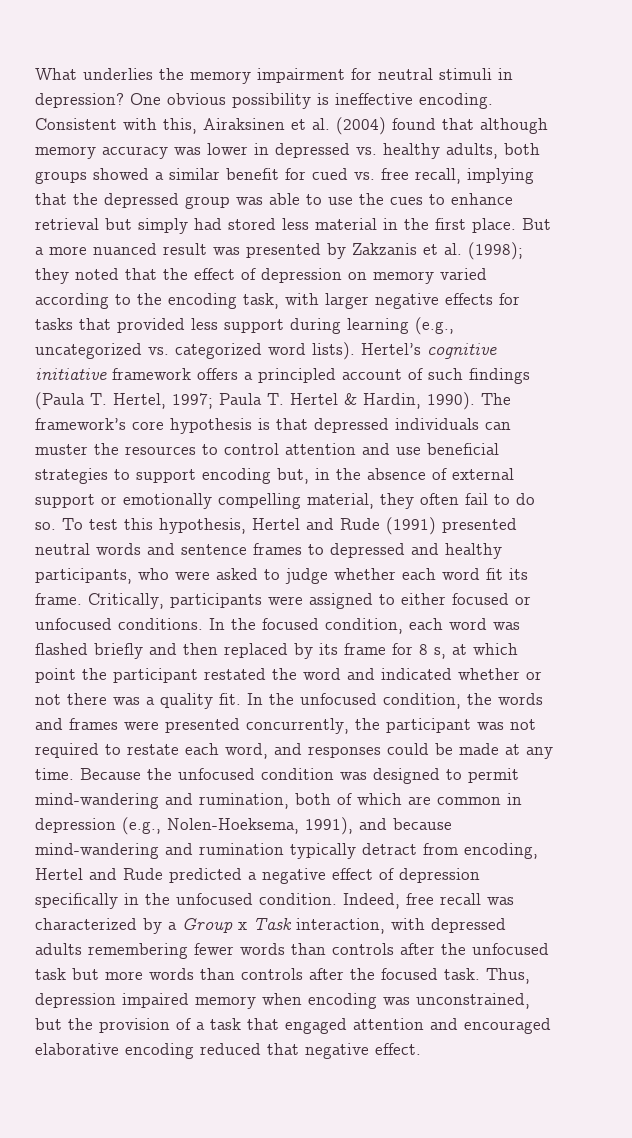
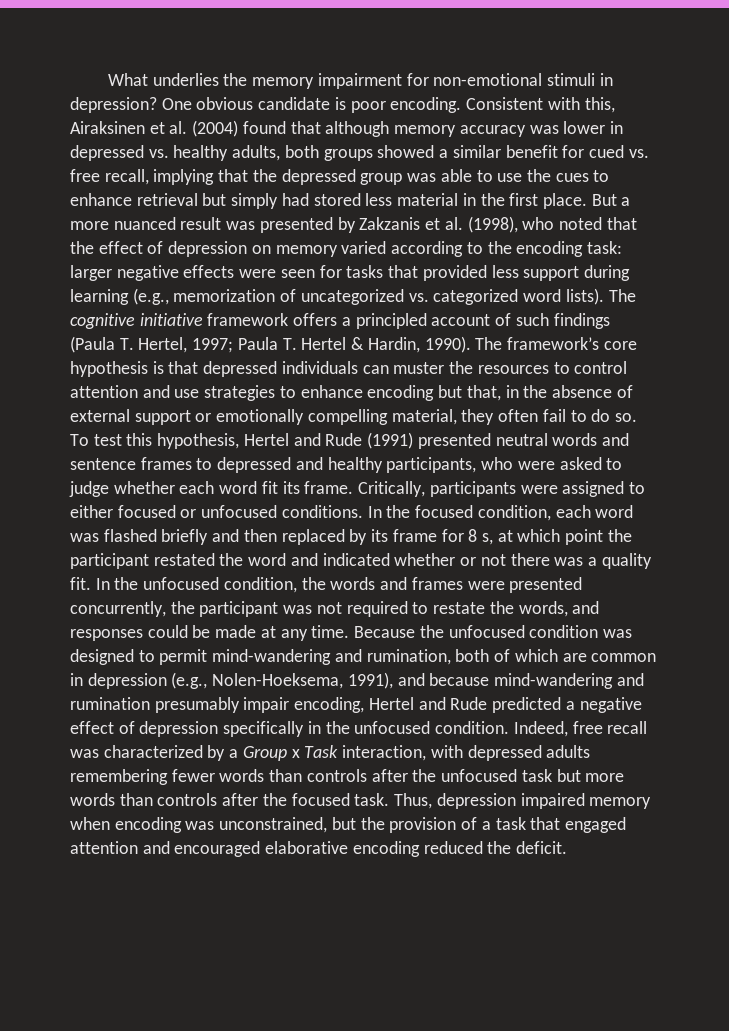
[378,68,433,80] neutral -> [433,73,543,86] non-emotional
[232,93,413,109] possibility is ineffective -> [258,97,386,113] candidate is poor
[468,242,523,260] [35,268,69,284] (1998); they -> [467,216,555,233] (1998), who
[243,293,319,309] task, with -> [586,241,622,254] task:
(493, 299) none -> [239,269,315,278] were seen
(454, 326) none -> [173,289,297,302] memorization of
[361,343,421,355] Hertel’s -> [608,289,636,302] The
[427,443,499,455] beneficial -> (200, 393) none
[136,468,309,484] support encoding but, -> [300,385,501,401] enhance encoding but that,
[185,743,268,759] each word, -> [489,601,568,617] the words,
[290,843,458,859] typically detract from -> [154,697,290,713] presumably impair
[267,1043,421,1059] that negative effect. -> [487,841,568,854] the deficit.

